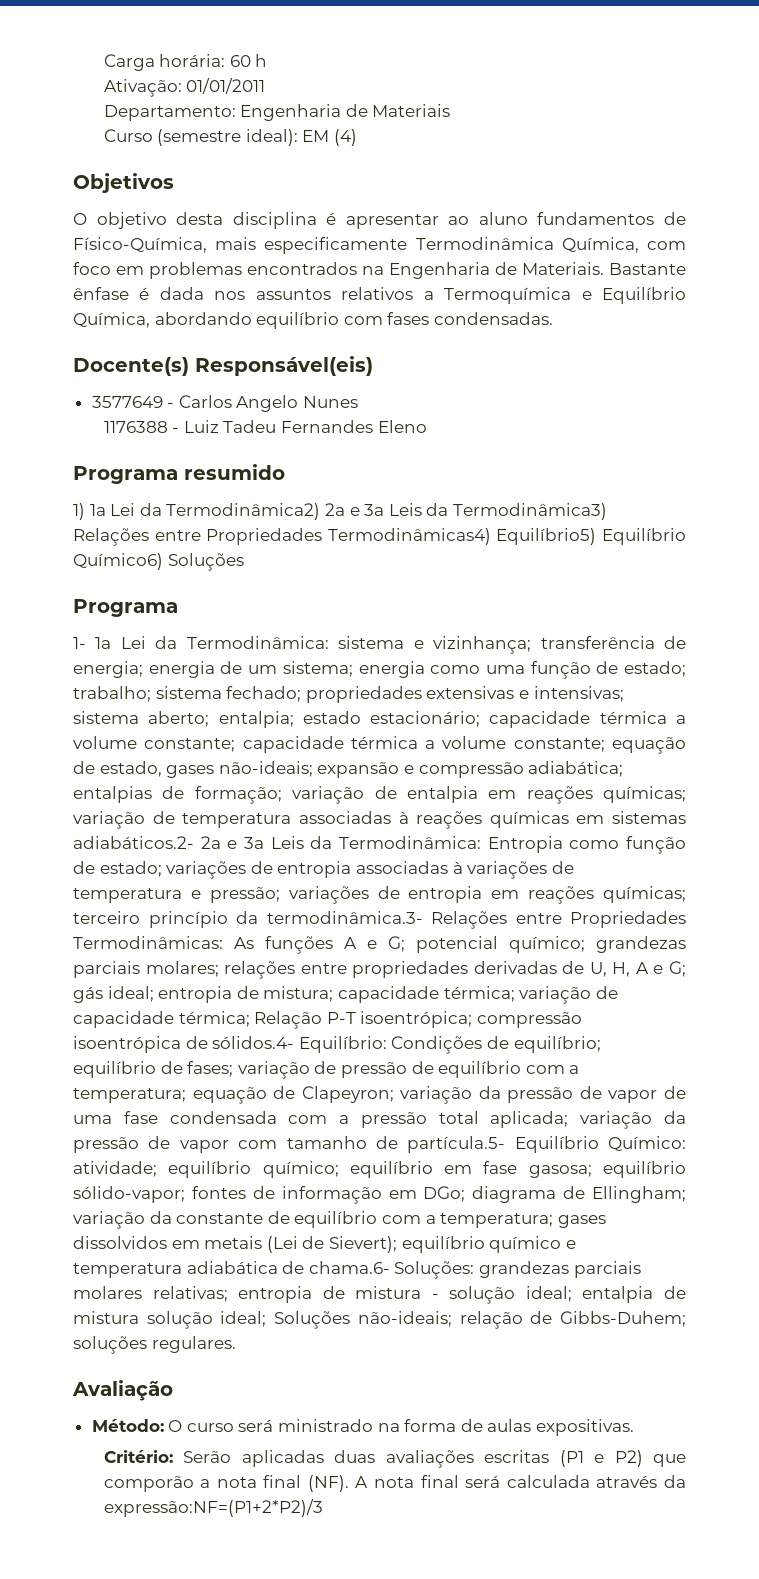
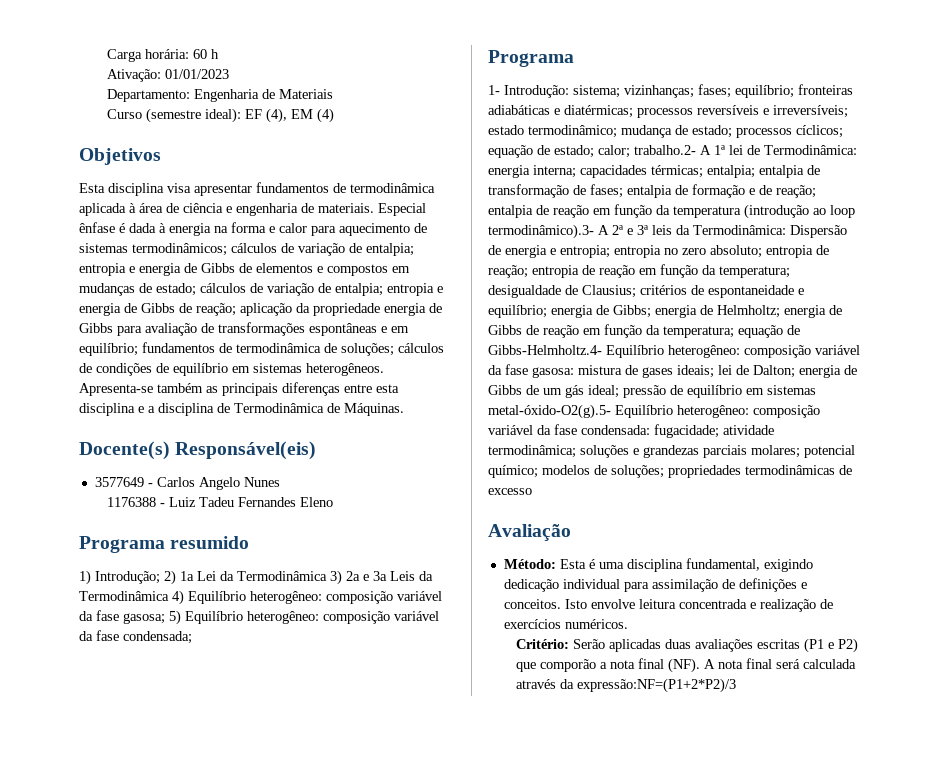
[186,78,266,94] 01/01/2011 -> [164,69,229,79] 01/01/2023
(298, 137) none -> [244,108,287,123] EF (4),
[73,212,686,229] [73,237,686,254] [73,262,686,279] [73,287,686,304] [73,312,553,329] O objetivo desta disciplina é apresentar ao aluno fundamentos de Físico-Química, mais especificamente Termodinâmica Química, com foco em problemas encontrados na Engenharia de Materiais. Bastante ênfase é dada nos assuntos relativos a Termoquímica e Equilíbrio Química, abordando equilíbrio com fases condensadas. -> [79,182,435,196] [79,203,426,216] [79,222,427,236] [79,243,414,256] [79,263,410,276] [79,283,443,296] [79,303,442,316] [79,322,409,336] [79,342,444,356] [79,363,384,376] [79,382,399,396] [79,403,404,416] Esta disciplina visa apresentar fundamentos de termodinâmica aplicada à área de ciência e engenharia de materiais. Especial ênfase é dada à energia na forma e calor para aquecimento de sistemas termodinâmicos; cálculos de variação de entalpia; entropia e energia de Gibbs de elementos e compostos em mudanças de estado; cálculos de variação de entalpia; entropia e energia de Gibbs de reação; aplicação da propriedade energia de Gibbs para avaliação de transformações espontâneas e em equilíbrio; fundamentos de termodinâmica de soluções; cálculos de condições de equilíbrio em sistemas heterogêneos. Apresenta-se também as principais diferenças entre esta disciplina e a disciplina de Termodinâmica de Máquinas.
[89,503,607,520] [73,528,686,546] [73,553,244,571] [73,599,178,617] [73,636,687,654] [73,661,686,679] [73,686,624,703] [73,711,686,728] [73,736,686,754] [73,761,624,778] [73,786,686,804] [73,811,686,829] [73,836,686,854] [73,861,574,879] [73,886,686,904] [73,911,686,929] [73,936,686,954] [73,961,686,979] [73,986,618,1004] [73,1011,582,1029] [73,1036,601,1054] [73,1061,580,1079] [73,1086,686,1104] [73,1111,686,1129] [73,1136,686,1153] [73,1161,686,1178] [73,1186,686,1204] [73,1211,606,1229] [73,1236,576,1253] [73,1261,641,1279] [73,1286,686,1304] [73,1311,686,1329] [73,1336,236,1354] [72,1380,173,1401] [91,1419,635,1436] 1a Lei da Termodinâmica2) 2a e 3a Leis da Termodinâmica3) Relações entre Propriedades Termodinâmicas4) Equilíbrio5) Equilíbrio Químico6) Soluções // Programa // 1- 1a Lei da Termodinâmica: sistema e vizinhança; transferência de energia; energia de um sistema; energia como uma função de estado; trabalho; sistema fechado; propriedades extensivas e intensivas; sistema aberto; entalpia; estado estacionário; capacidade térmica a volume constante; capacidade térmica a volume constante; equação de estado, gases não-ideais; expansão e compressão adiabática; entalpias de formação; variação de entalpia em reações químicas; variação de temperatura associadas à reações químicas em sistemas adiabáticos.2- 2a e 3a Leis da Termodinâmica: Entropia como função de estado; variações de entropia associadas à variações de temperatura e pressão; variações de entropia em reações químicas; terceiro princípio da termodinâmica.3- Relações entre Propriedades Termodinâmicas: As funções A e G; potencial químico; grandezas parciais molares; relações entre propriedades derivadas de U, H, A e G; gás ideal; entropia de mistura; capacidade térmica; variação de capacidade térmica; Relação P-T isoentrópica; compressão isoentrópica de sólidos.4- Equilíbrio: Condições de equilíbrio; equilíbrio de fases; variação de pressão de equilíbrio com a temperatura; equação de Clapeyron; variação da pressão de vapor de uma fase condensada com a pressão total aplicada; variação da pressão de vapor com tamanho de partícula.5- Equilíbrio Químico: atividade; equilíbrio químico; equilíbrio em fase gasosa; equilíbrio sólido-vapor; fontes de informação em DGo; diagrama de Ellingham; variação da constante de equilíbrio com a temperatura; gases dissolvidos em metais (Lei de Sievert); equilíbrio químico e temperatura adiabática de chama.6- Soluções: grandezas parciais molares relativas; entropia de mistura - solução ideal; entalpia de mistura solução ideal; Soluções não-ideais; relação de Gibbs-Duhem; soluções regulares. // Avaliação // Método: O curso será ministrado na forma de aulas expositivas. -> [95,570,433,585] [79,590,442,605] [79,610,439,625] [79,630,192,644] [488,50,574,67] [488,84,853,98] [488,105,848,118] [488,125,843,138] [488,145,857,158] [488,165,820,178] [488,184,816,198] [488,204,855,219] [488,224,847,239] [488,245,829,258] [488,264,790,278] [488,285,804,298] [488,305,842,318] [488,324,800,338] [488,345,860,358] [488,364,857,378] [488,385,816,398] [488,404,820,419] [488,424,774,438] [488,445,855,458] [488,465,852,478] [488,488,532,495] [488,524,571,541] [503,558,813,572] [503,578,807,592] [503,599,833,612] [503,619,628,629] Introdução; 2) 1a Lei da Termodinâmica 3) 2a e 3a Leis da Termodinâmica 4) Equilíbrio heterogêneo: composição variável da fase gasosa; 5) Equilíbrio heterogêneo: composição variável da fase condensada; // Programa // 1- Introdução: sistema; vizinhanças; fases; equilíbrio; fronteiras adiabáticas e diatérmicas; processos reversíveis e irreversíveis; estado termodinâmico; mudança de estado; processos cíclicos; equação de estado; calor; trabalho.2- A 1ª lei de Termodinâmica: energia interna; capacidades térmicas; entalpia; entalpia de transformação de fases; entalpia de formação e de reação; entalpia de reação em função da temperatura (introdução ao loop termodinâmico).3- A 2ª e 3ª leis da Termodinâmica: Dispersão de energia e entropia; entropia no zero absoluto; entropia de reação; entropia de reação em função da temperatura; desigualdade de Clausius; critérios de espontaneidade e equilíbrio; energia de Gibbs; energia de Helmholtz; energia de Gibbs de reação em função da temperatura; equação de Gibbs-Helmholtz.4- Equilíbrio heterogêneo: composição variável da fase gasosa: mistura de gases ideais; lei de Dalton; energia de Gibbs de um gás ideal; pressão de equilíbrio em sistemas metal-óxido-O2(g).5- Equilíbrio heterogêneo: composição variável da fase condensada: fugacidade; atividade termodinâmica; soluções e grandezas parciais molares; potencial químico; modelos de soluções; propriedades termodinâmicas de excesso // Avaliação // Método: Esta é uma disciplina fundamental, exigindo dedicação individual para assimilação de definições e conceitos. Isto envolve leitura concentrada e realização de exercícios numéricos.

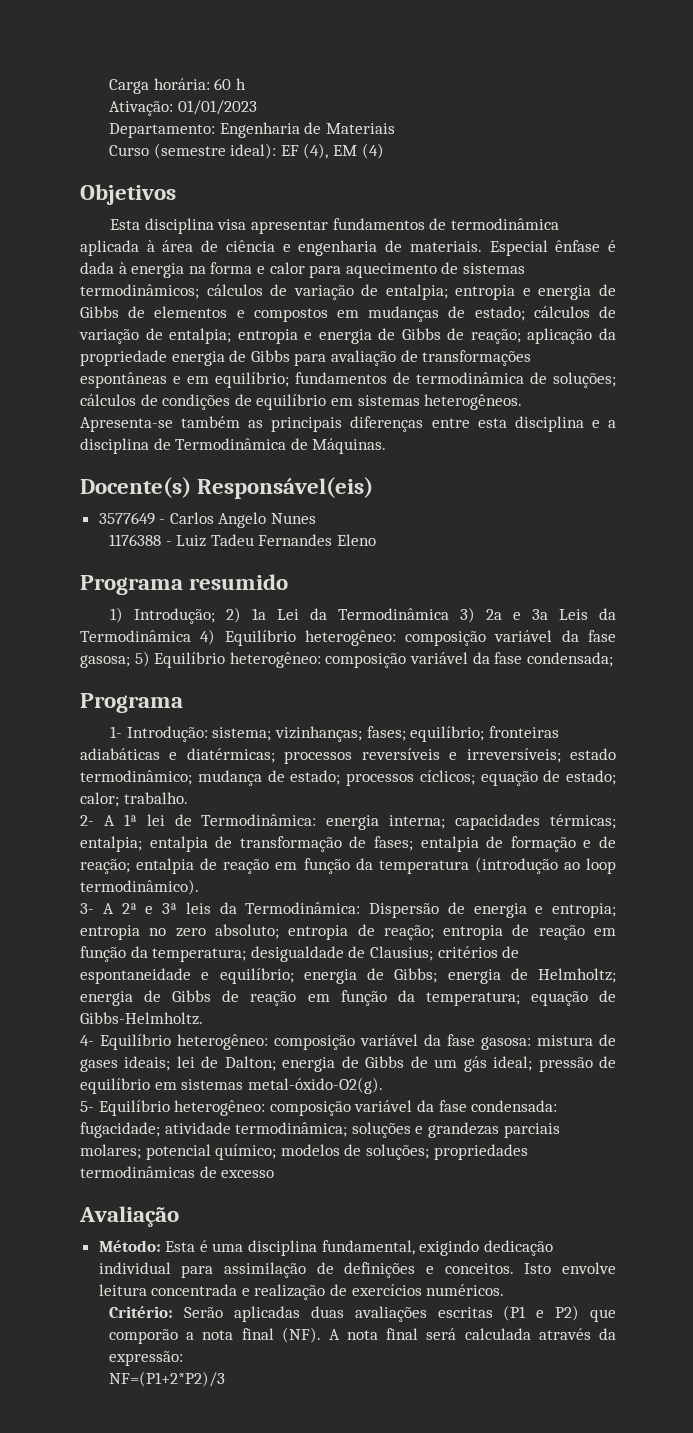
[634,145,696,155] trabalho.2- -> [123,792,188,804] [80,815,94,826] trabalho. // 2-
[488,224,594,239] termodinâmico).3- -> [80,879,199,895] [80,903,94,914] termodinâmico). // 3-
[488,345,602,355] Gibbs-Helmholtz.4- -> [80,1012,203,1025] [80,1035,94,1046] Gibbs-Helmholtz. // 4-
[488,404,611,419] metal-óxido-O2(g).5- -> [247,1077,383,1094] [80,1101,94,1112] metal-óxido-O2(g). // 5-
[576,678,736,693] expressão:NF=(P1+2*P2)/3 -> [109,1351,184,1366] [109,1371,226,1387] expressão: // NF=(P1+2*P2)/3

